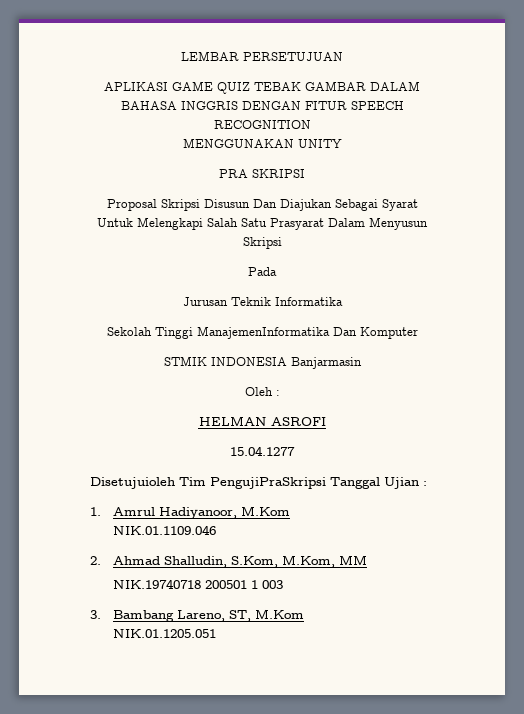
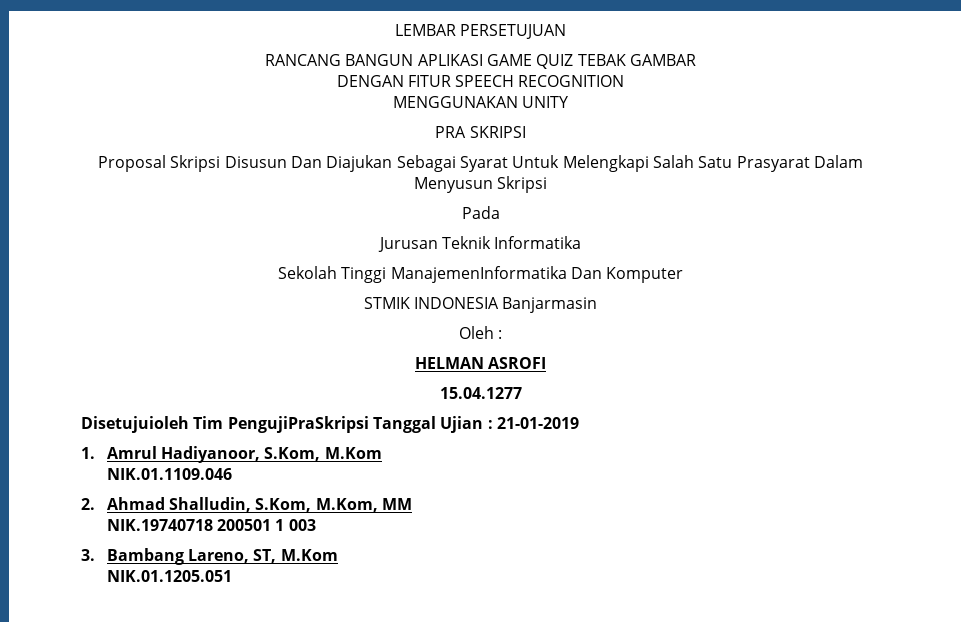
(343, 56) none -> [265,54,414,66] RANCANG BANGUN
[370,81,420,91] [120,101,238,110] DALAM BAHASA INGGRIS -> (696, 60) //
(427, 483) none -> [496,417,579,429] 21-01-2019
(238, 513) none -> [264,447,321,461] S.Kom,

